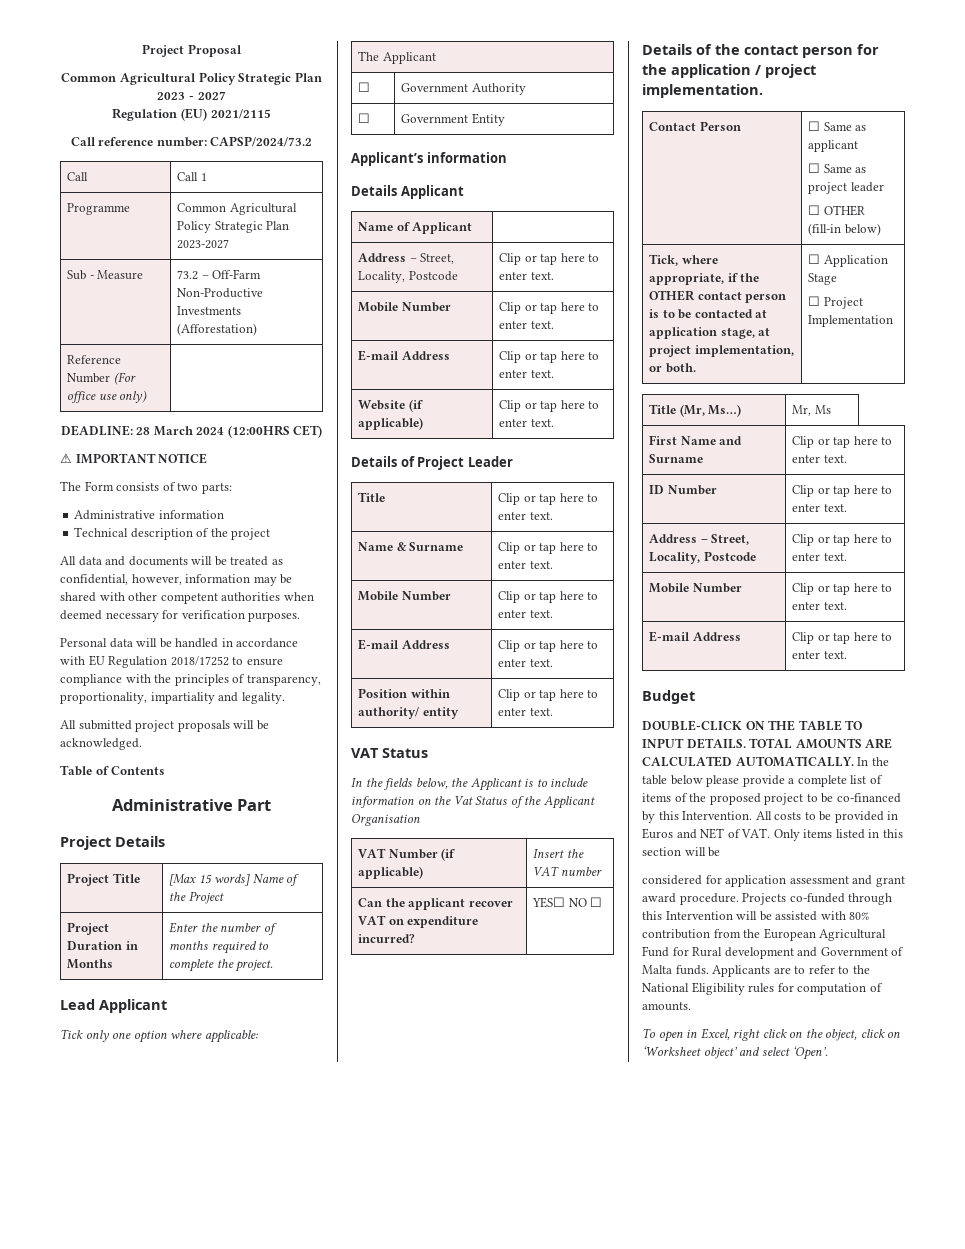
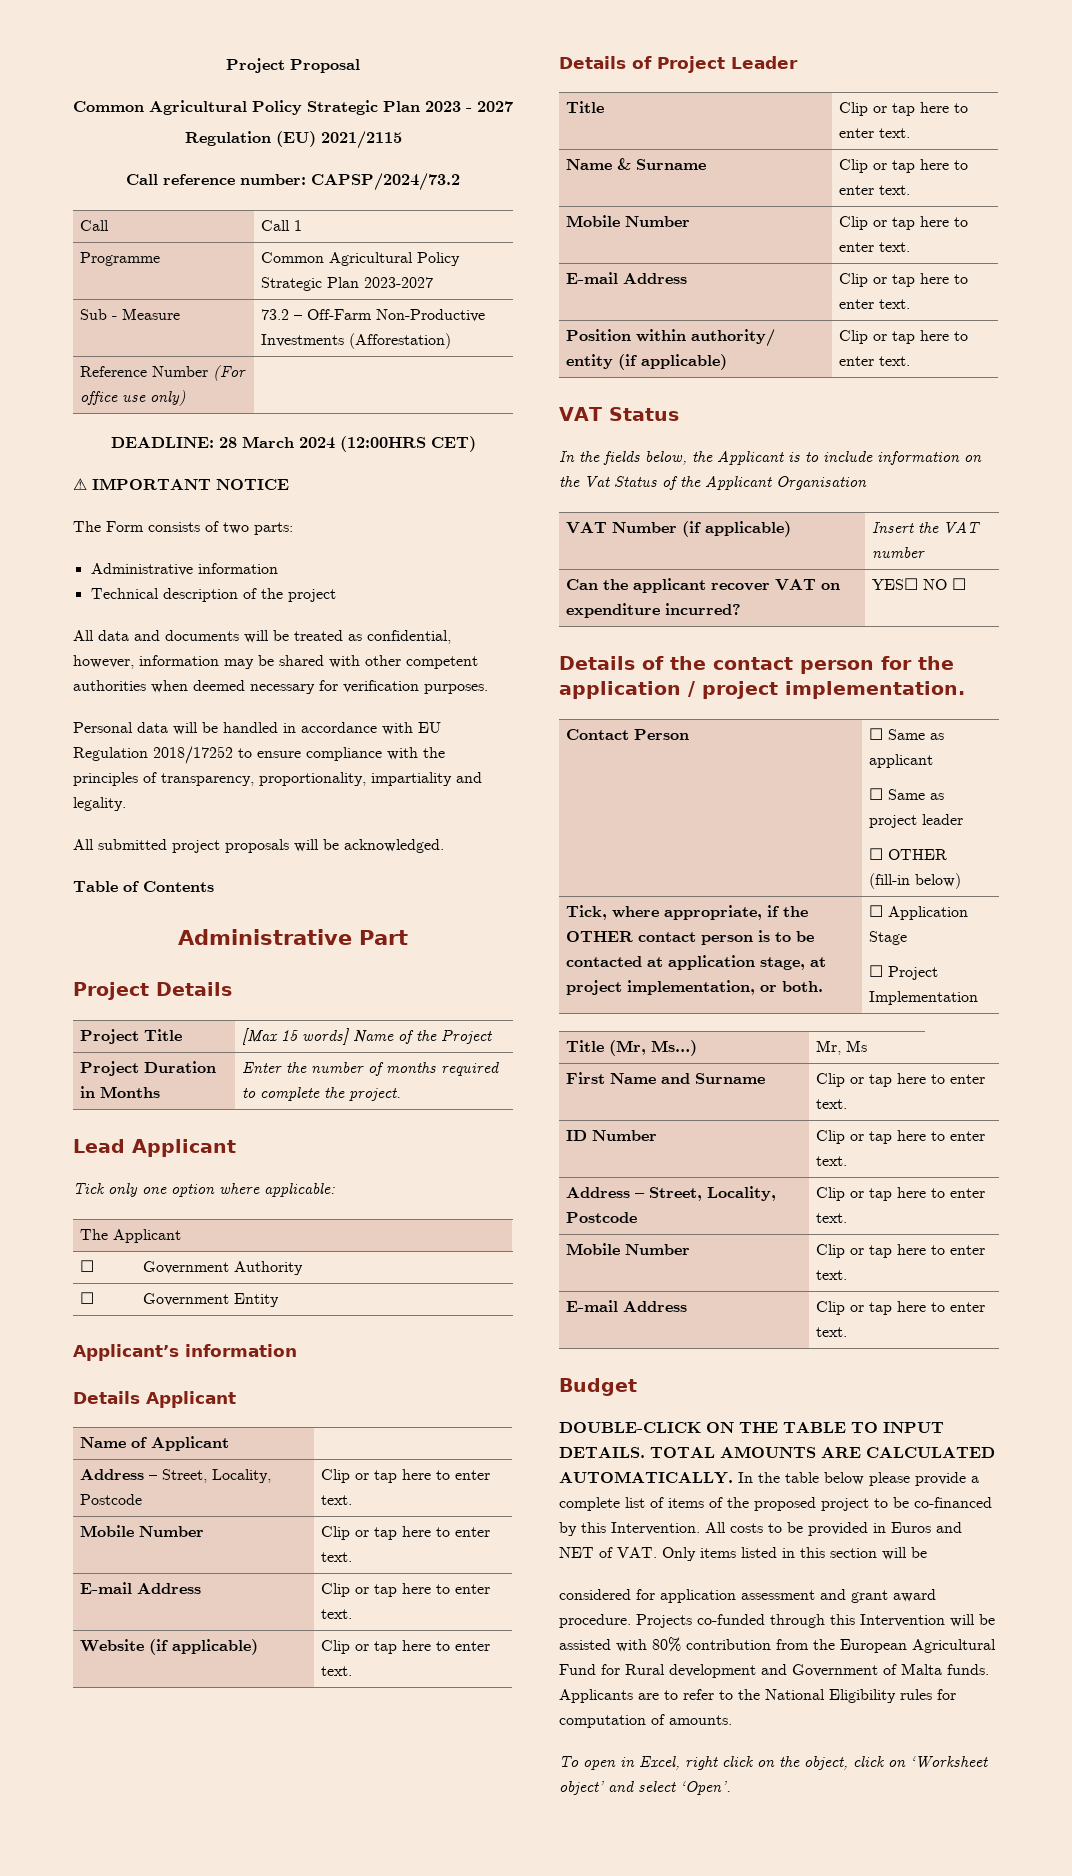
(459, 713) none -> [618,354,728,370] (if applicable)

